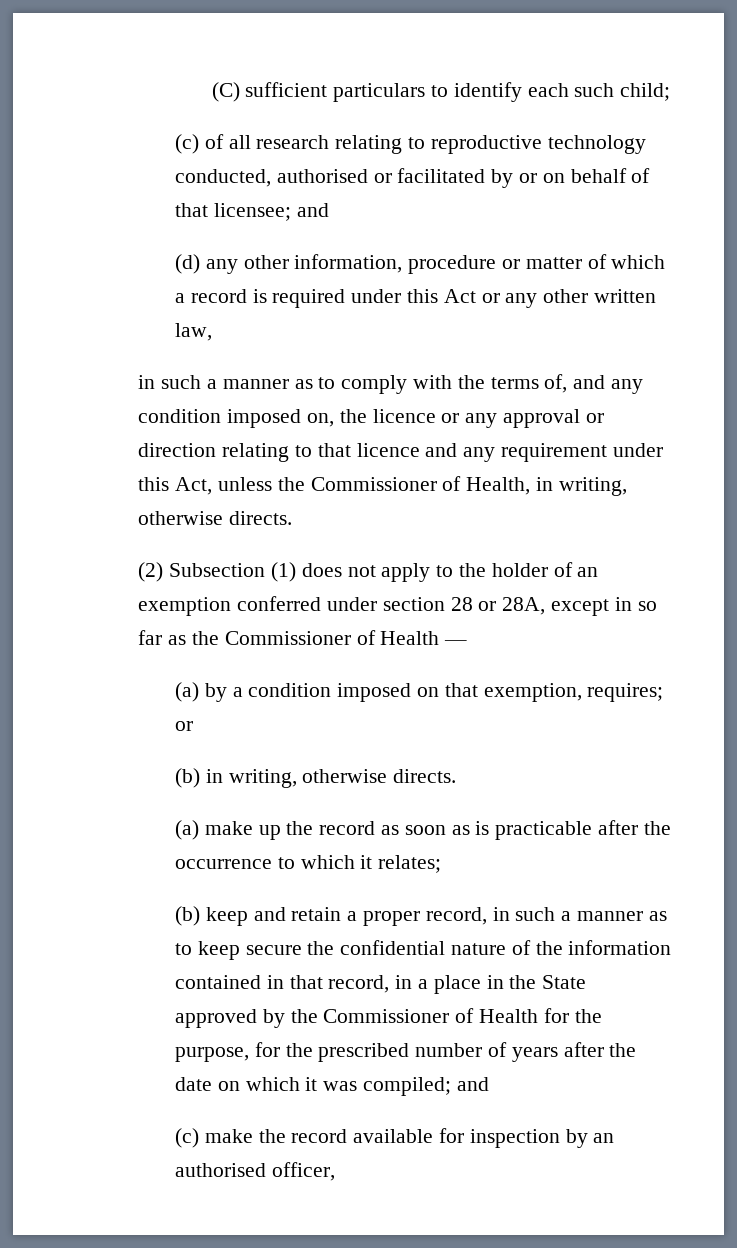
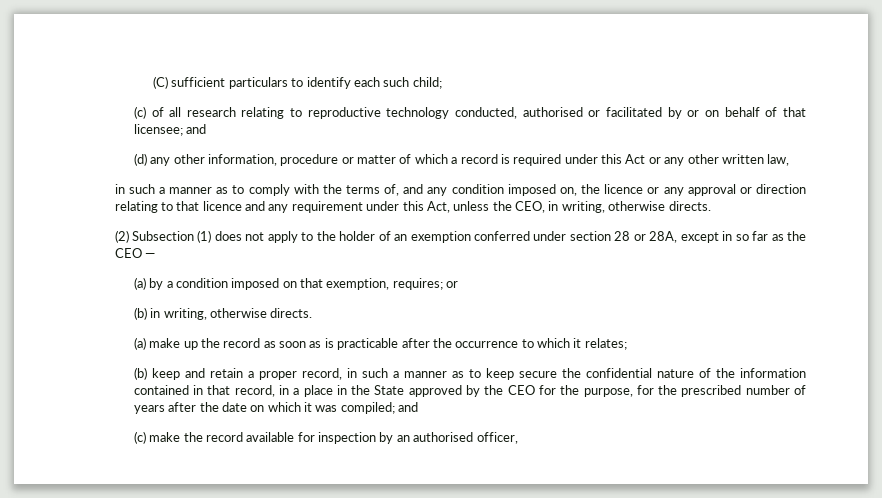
[310,476,531,495] Commissioner of Health, -> [515,201,546,213] CEO,
[224,630,440,645] Commissioner of Health -> [114,248,142,258] CEO
[323,1008,538,1023] Commissioner of Health -> [507,385,535,395] CEO

